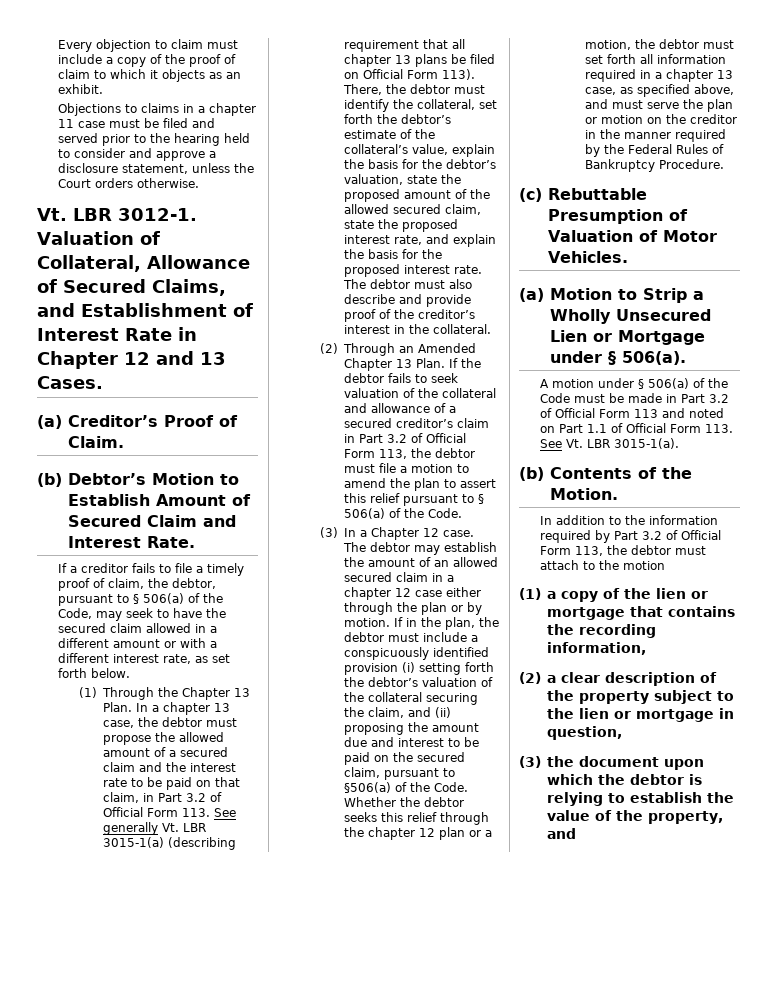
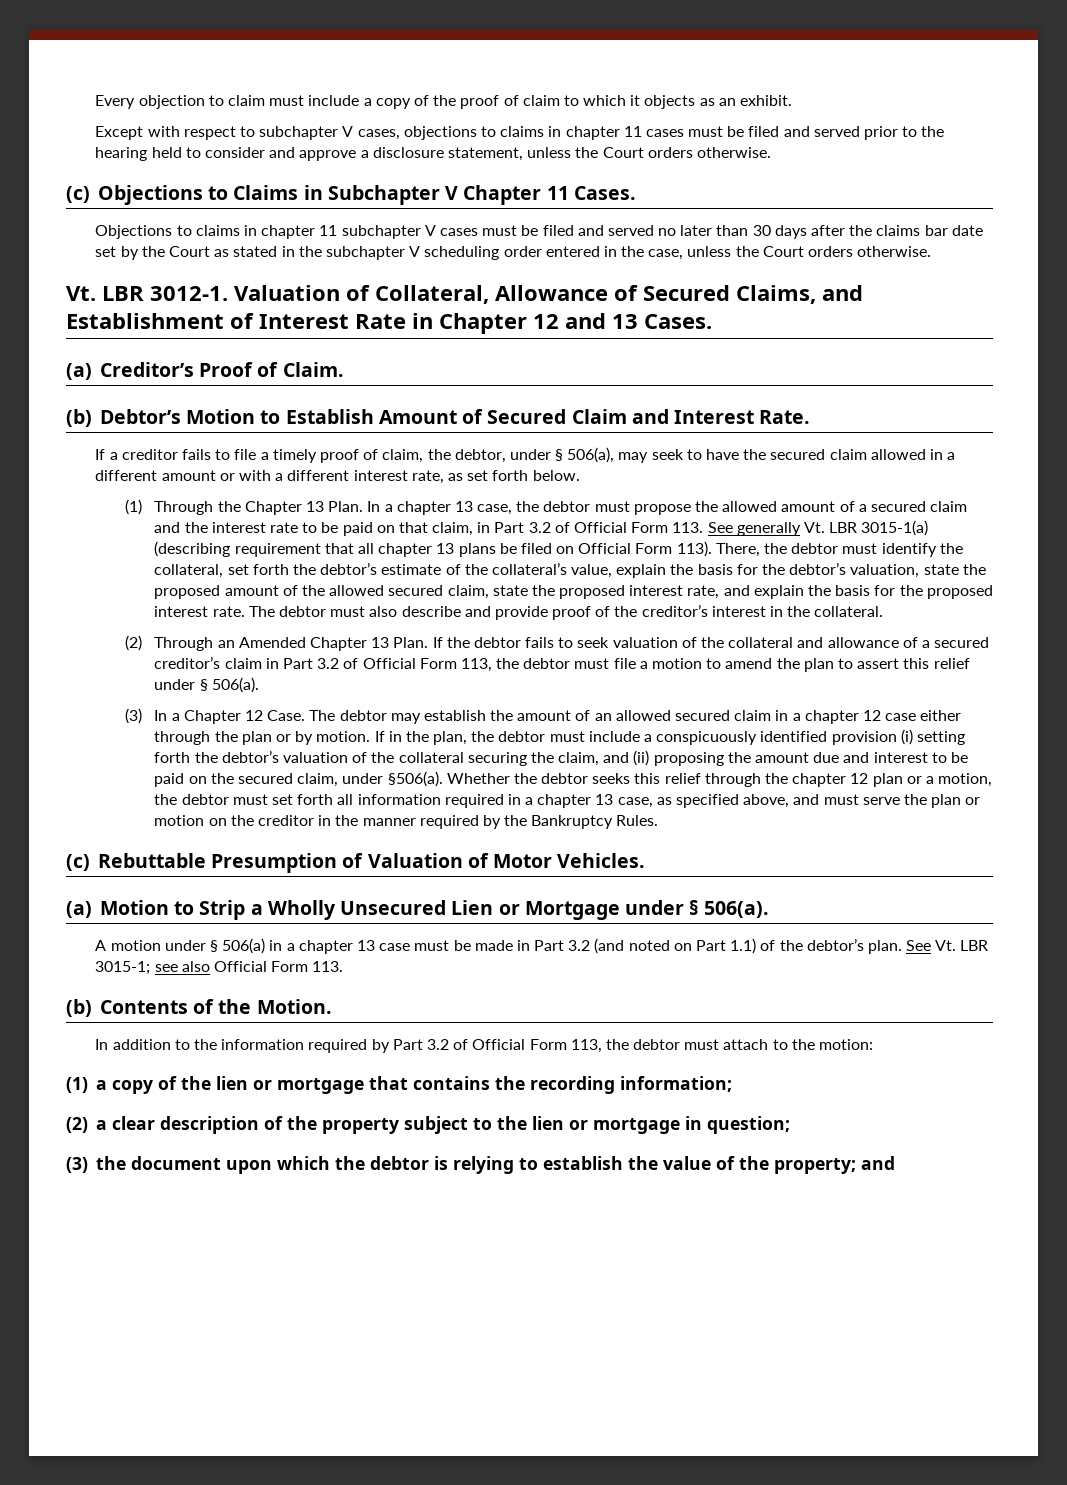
[57,103,256,116] [57,119,105,128] Objections to claims in a chapter 11 case -> [95,126,684,140] Except with respect to subchapter V cases, objections to claims in chapter 11 cases
(199, 183) none -> [66,185,636,205] [95,225,983,239] [95,246,932,260] // (c) Objections to Claims in Subchapter V Chapter 11 Cases. // Objections to claims in chapter 11 subchapter V cases must be filed and served no later than 30 days after the claims bar date set by the Court as stated in the subchapter V scheduling order entered in the case, unless the Court orders otherwise.
[57,593,223,606] [57,608,92,619] pursuant to § 506(a) of the Code, -> [509,447,615,463] under § 506(a),
[402,494,484,506] [343,508,462,519] pursuant to § 506(a) of the Code. -> [154,677,259,693] under § 506(a).
[442,530,474,537] case. -> [267,710,306,721] Case.
[383,768,455,780] [343,782,468,793] pursuant to §506(a) of the Code. -> [342,771,443,787] under §506(a).
[627,144,724,154] [584,159,724,172] Federal Rules of Bankruptcy Procedure. -> [531,815,659,829] Bankruptcy Rules.
[692,378,728,388] [539,393,570,403] of the Code -> [269,940,411,954] in a chapter 13 case
[539,408,724,418] [539,423,733,433] [539,438,679,449] of Official Form 113 and noted on Part 1.1 of Official Form 113. See Vt. LBR 3015-1(a). -> [594,938,989,954] [95,961,344,975] (and noted on Part 1.1) of the debtor’s plan. See Vt. LBR 3015-1; see also Official Form 113.
[622,561,665,570] motion -> [818,1039,873,1050] motion:
[546,642,646,655] information, -> [619,1076,732,1092] information;
[546,726,622,740] question, -> [706,1116,790,1134] question;
[647,811,723,824] property, -> [773,1158,856,1174] property;

